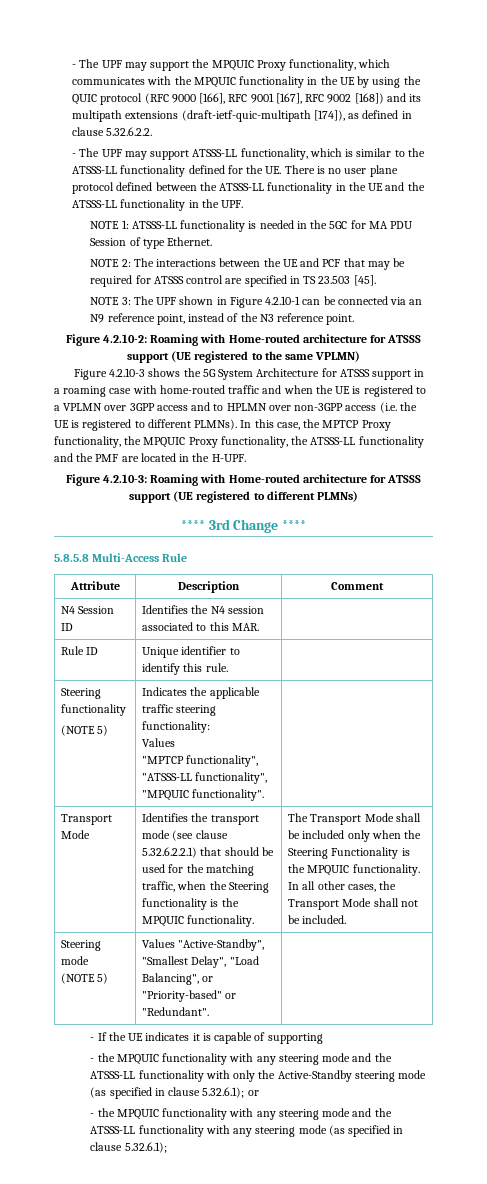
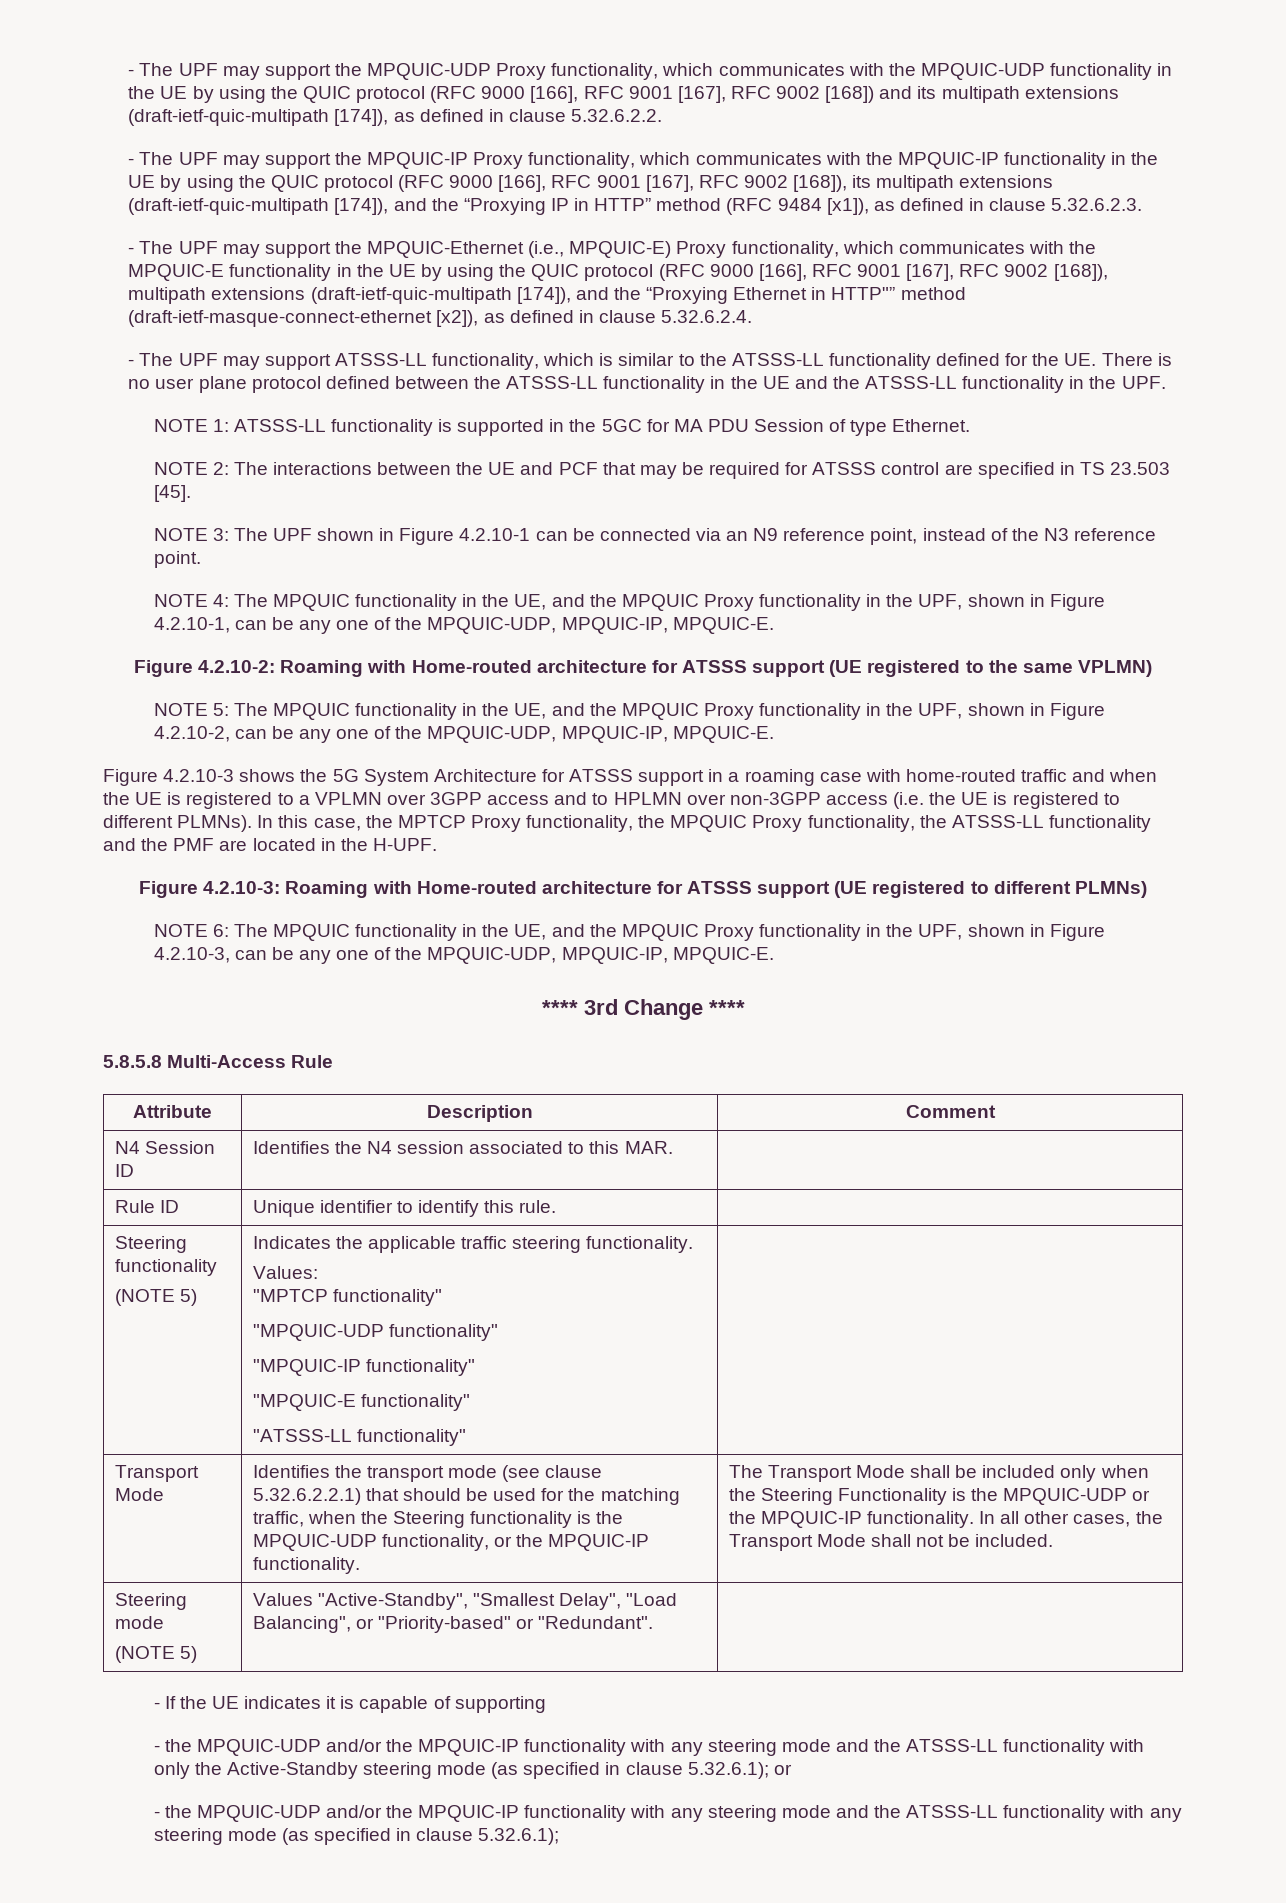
[72,59,391,71] [72,76,236,88] - The UPF may support the MPQUIC Proxy functionality, which communicates with the MPQUIC -> [128,63,1045,80] - The UPF may support the MPQUIC-UDP Proxy functionality, which communicates with the MPQUIC-UDP
(153, 131) none -> [128,152,1159,169] [128,175,1054,192] [128,198,1143,215] [128,241,1097,258] [128,264,1108,281] [128,287,966,304] [128,310,753,327] // - The UPF may support the MPQUIC-IP Proxy functionality, which communicates with the MPQUIC-IP functionality in the UE by using the QUIC protocol (RFC 9000 [166], RFC 9001 [167], RFC 9002 [168]), its multipath extensions (draft-ietf-quic-multipath [174]), and the “Proxying IP in HTTP” method (RFC 9484 [x1]), as defined in clause 5.32.6.2.3. // - The UPF may support the MPQUIC-Ethernet (i.e., MPQUIC-E) Proxy functionality, which communicates with the MPQUIC-E functionality in the UE by using the QUIC protocol (RFC 9000 [166], RFC 9001 [167], RFC 9002 [168]), multipath extensions (draft-ietf-quic-multipath [174]), and the “Proxying Ethernet in HTTP"” method (draft-ietf-masque-connect-ethernet [x2]), as defined in clause 5.32.6.2.4.
[259,220,294,229] needed -> [457,419,545,436] supported
(355, 319) none -> [153,594,1105,611] [153,617,774,634] // NOTE 4: The MPQUIC functionality in the UE, and the MPQUIC Proxy functionality in the UPF, shown in Figure 4.2.10-1, can be any one of the MPQUIC-UDP, MPQUIC-IP, MPQUIC-E.
(361, 356) none -> [153,703,1105,720] [153,726,774,743] // NOTE 5: The MPQUIC functionality in the UE, and the MPQUIC Proxy functionality in the UPF, shown in Figure 4.2.10-2, can be any one of the MPQUIC-UDP, MPQUIC-IP, MPQUIC-E.
(359, 496) none -> [153,924,1105,941] [153,947,774,964] // NOTE 6: The MPQUIC functionality in the UE, and the MPQUIC Proxy functionality in the UPF, shown in Figure 4.2.10-3, can be any one of the MPQUIC-UDP, MPQUIC-IP, MPQUIC-E.
[142,721,211,733] [142,738,176,747] functionality: // Values -> [586,1236,694,1253] [252,1266,318,1279] functionality. // Values:
[186,755,259,767] [142,772,268,784] [142,789,265,801] functionality", "ATSSS-LL functionality", "MPQUIC functionality". -> [332,1289,442,1306] [252,1324,498,1341] [252,1359,475,1376] [252,1394,470,1411] [252,1429,466,1446] functionality" // "MPQUIC-UDP functionality" // "MPQUIC-IP functionality" // "MPQUIC-E functionality" // "ATSSS-LL functionality"
[142,916,185,927] MPQUIC -> [252,1534,650,1551] MPQUIC-UDP functionality, or the MPQUIC-IP
[307,865,350,876] MPQUIC -> [1003,1488,1151,1505] [728,1511,862,1528] MPQUIC-UDP or the MPQUIC-IP
[116,1054,159,1065] MPQUIC -> [196,1739,520,1756] MPQUIC-UDP and/or the MPQUIC-IP
[116,1109,159,1120] MPQUIC -> [196,1805,520,1822] MPQUIC-UDP and/or the MPQUIC-IP

